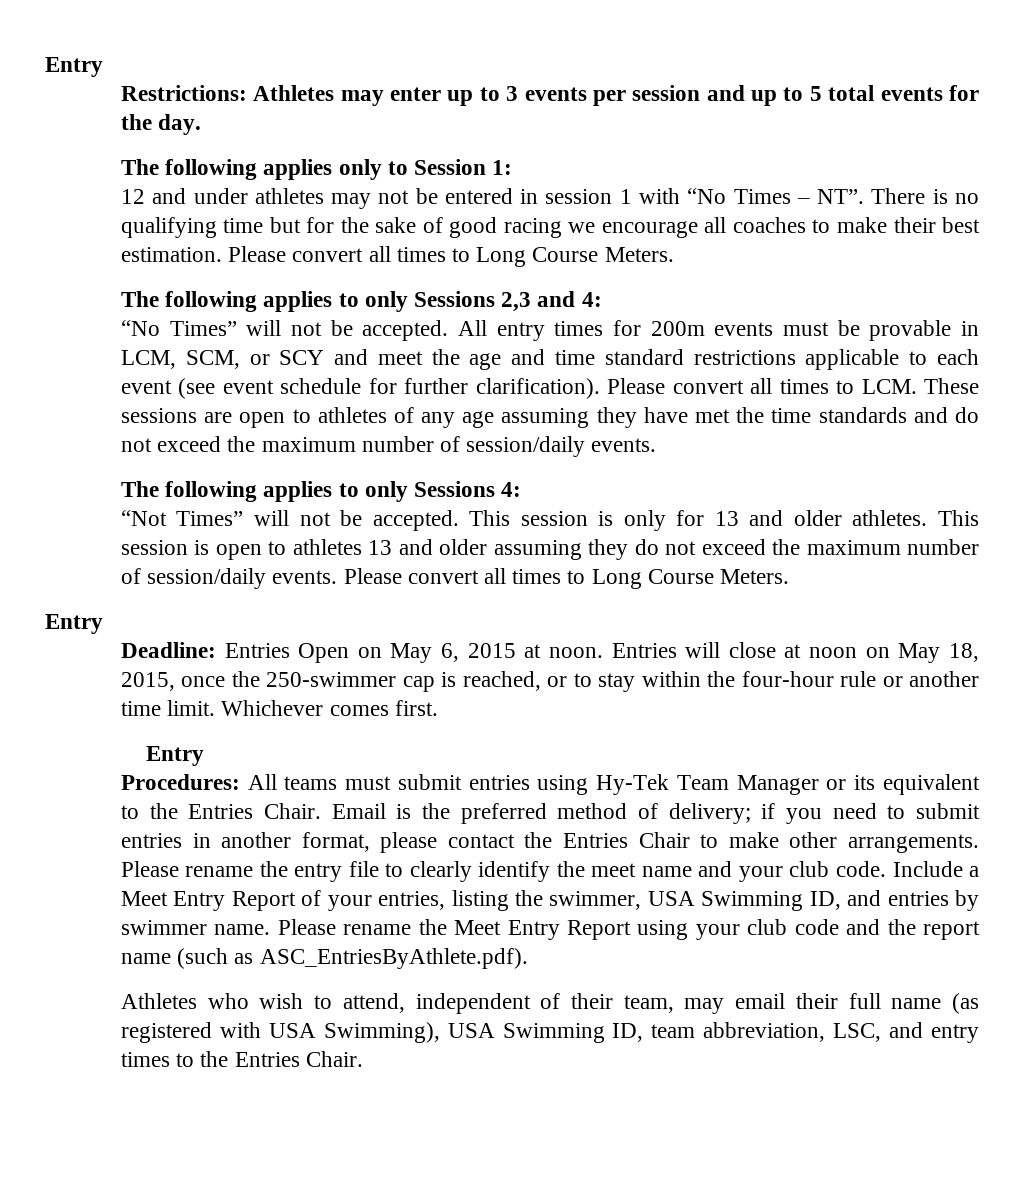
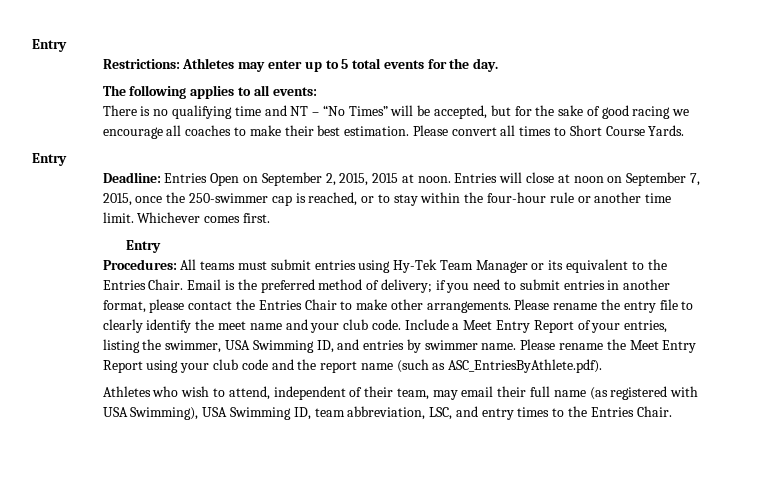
[506,85,804,106] 3 events per session and up to -> (339, 64) none
[338,159,513,180] [120,188,865,209] only to Session 1: // 12 and under athletes may not be entered in session 1 with “No Times – NT”. -> [237,85,317,96] to all events: //
(264, 225) none -> [264,105,487,119] and NT – “No Times” will be accepted,
[476,247,674,267] [120,291,602,312] [120,320,980,341] [120,349,980,370] [120,378,979,399] [120,407,980,428] [120,436,657,457] [120,481,522,502] [120,510,979,531] [120,539,979,560] [120,568,790,589] Long Course Meters. // The following applies to only Sessions 2,3 and 4: // “No Times” will not be accepted. All entry times for 200m events must be provable in LCM, SCM, or SCY and meet the age and time standard restrictions applicable to each event (see event schedule for further clarification). Please convert all times to LCM. These sessions are open to athletes of any age assuming they have met the time standards and do not exceed the maximum number of session/daily events. // The following applies to only Sessions 4: // “Not Times” will not be accepted. This session is only for 13 and older athletes. This session is open to athletes 13 and older assuming they do not exceed the maximum number of session/daily events. Please convert all times to Long Course Meters. -> [569,125,685,136] Short Course Yards.
[390,643,460,663] May 6, -> [261,172,369,186] September 2, 2015,
[898,643,980,663] May 18, -> [626,172,700,186] September 7,

